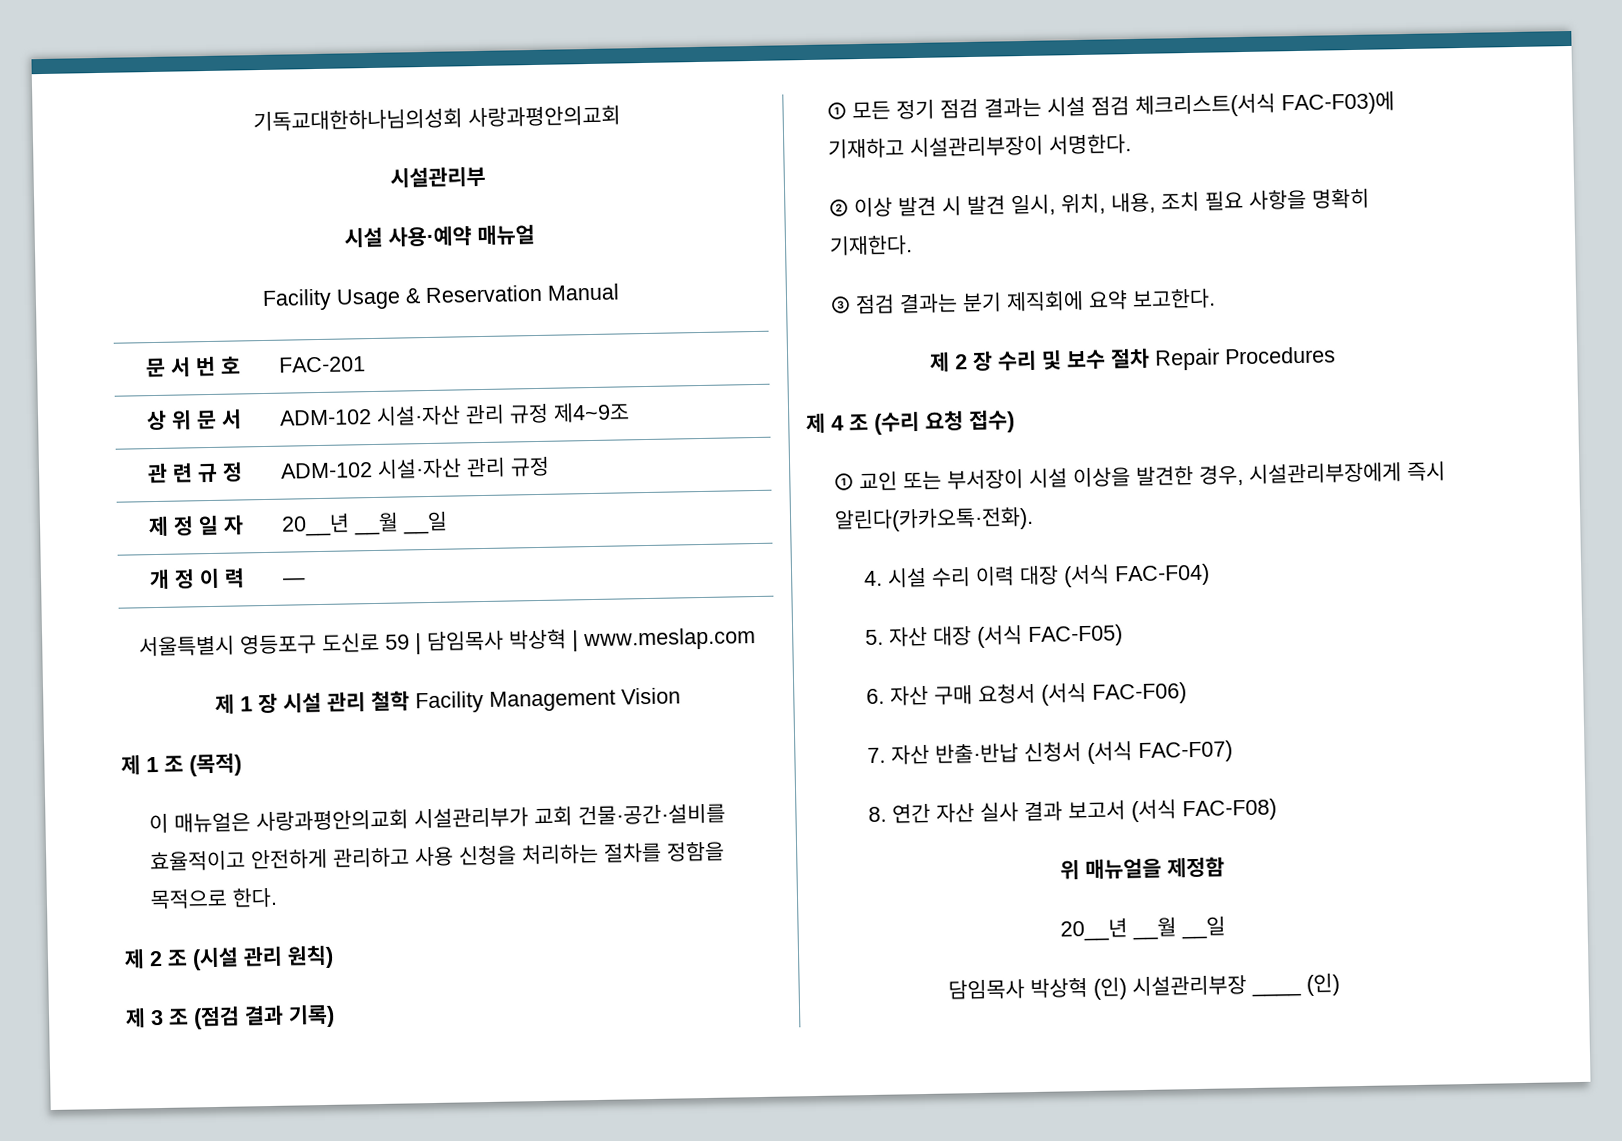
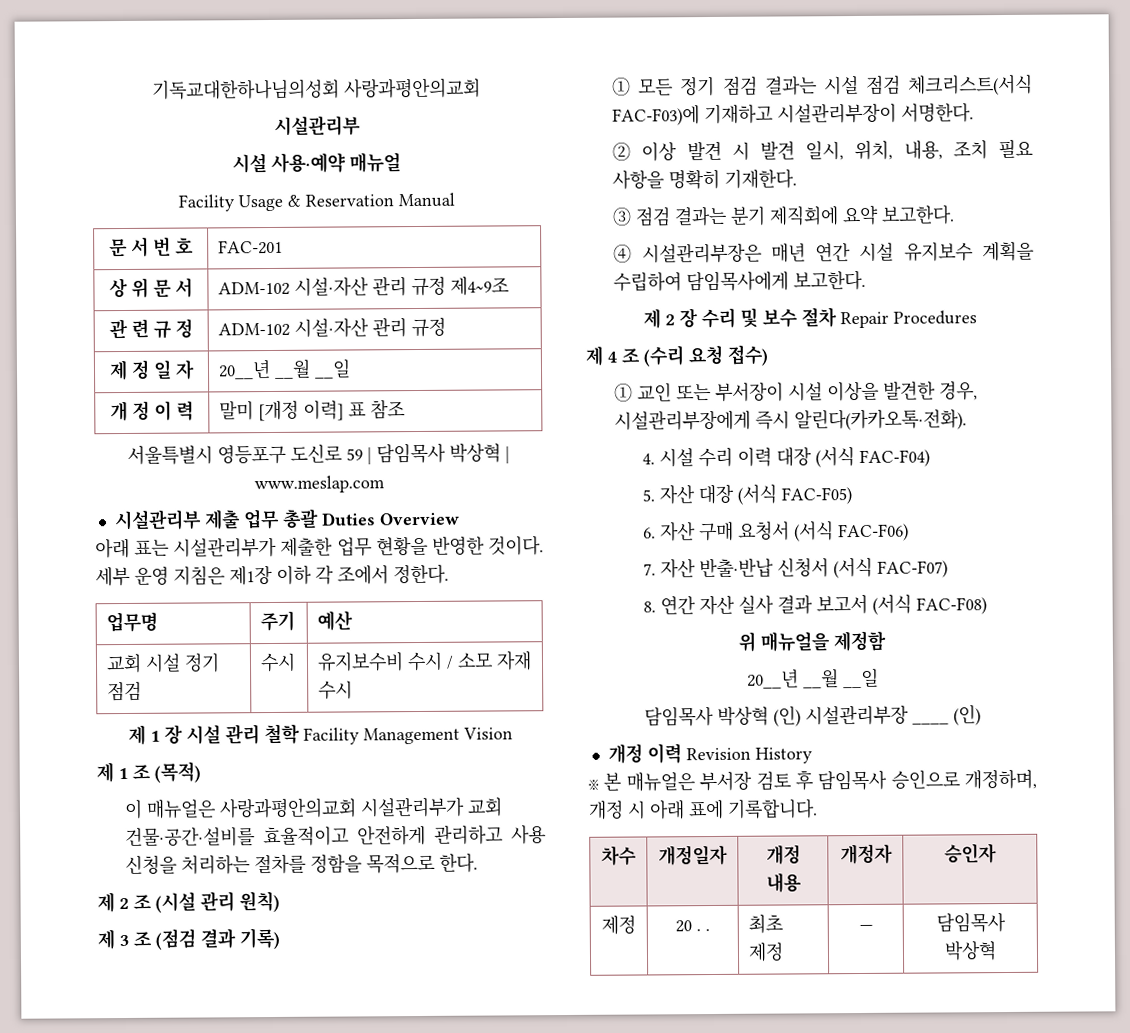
[283,577,307,585] — -> [219,399,406,422] 말미 [개정 이력] 표 참조
(756, 639) none -> [113,508,460,531] [95,535,544,559] [95,563,449,587] [106,611,159,633] [260,610,296,632] [317,610,354,631] [106,653,221,674] [107,681,143,702] [260,652,297,673] [317,650,533,672] [318,680,354,700] // 시설관리부 제출 업무 총괄 Duties Overview // 아래 표는 시설관리부가 제출한 업무 현황을 반영한 것이다. 세부 운영 지침은 제1장 이하 각 조에서 정한다. // 업무명 | 주기 | 예산 // 교회 시설 정기 점검 | 수시 | 유지보수비 수시 / 소모 자재 수시
(1217, 299) none -> [613,241,1034,264] [613,269,867,292] // ④ 시설관리부장은 매년 연간 시설 유지보수 계획을 수립하여 담임목사에게 보고한다.
(1340, 984) none -> [607,743,813,764] [588,769,1037,792] [588,798,818,820] [601,845,637,866] [658,844,728,866] [765,844,801,865] [765,872,802,893] [839,843,893,865] [944,843,997,864] [601,915,636,935] [675,920,710,933] [748,914,784,934] [748,942,785,962] [858,924,873,931] [935,913,1006,933] [944,941,997,961] // 개정 이력 Revision History // ※ 본 매뉴얼은 부서장 검토 후 담임목사 승인으로 개정하며, 개정 시 아래 표에 기록합니다. // 차수 | 개정일자 | 개정 내용 | 개정자 | 승인자 // 제정 | 20 . . | 최초 제정 | — | 담임목사 박상혁

